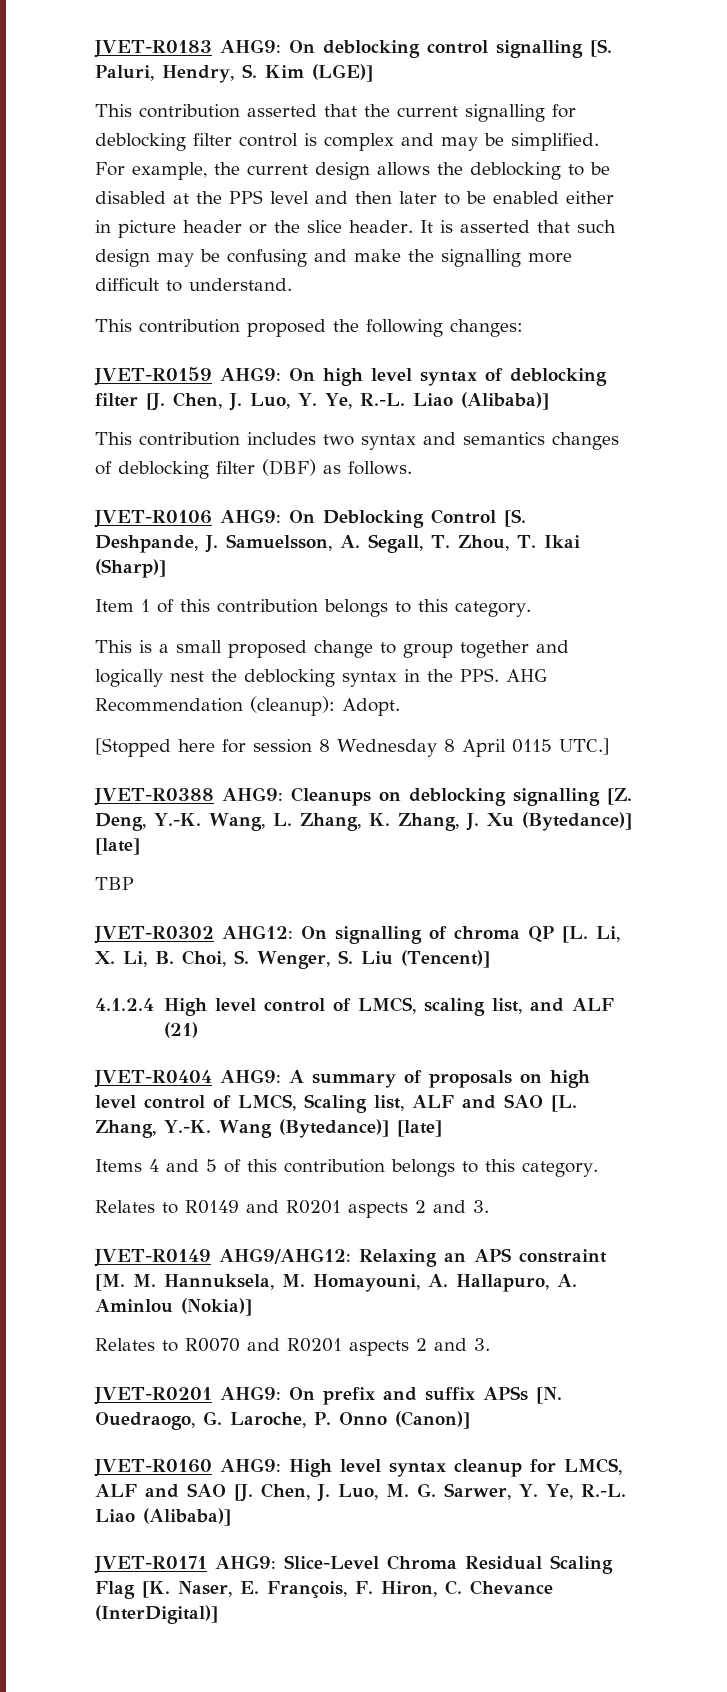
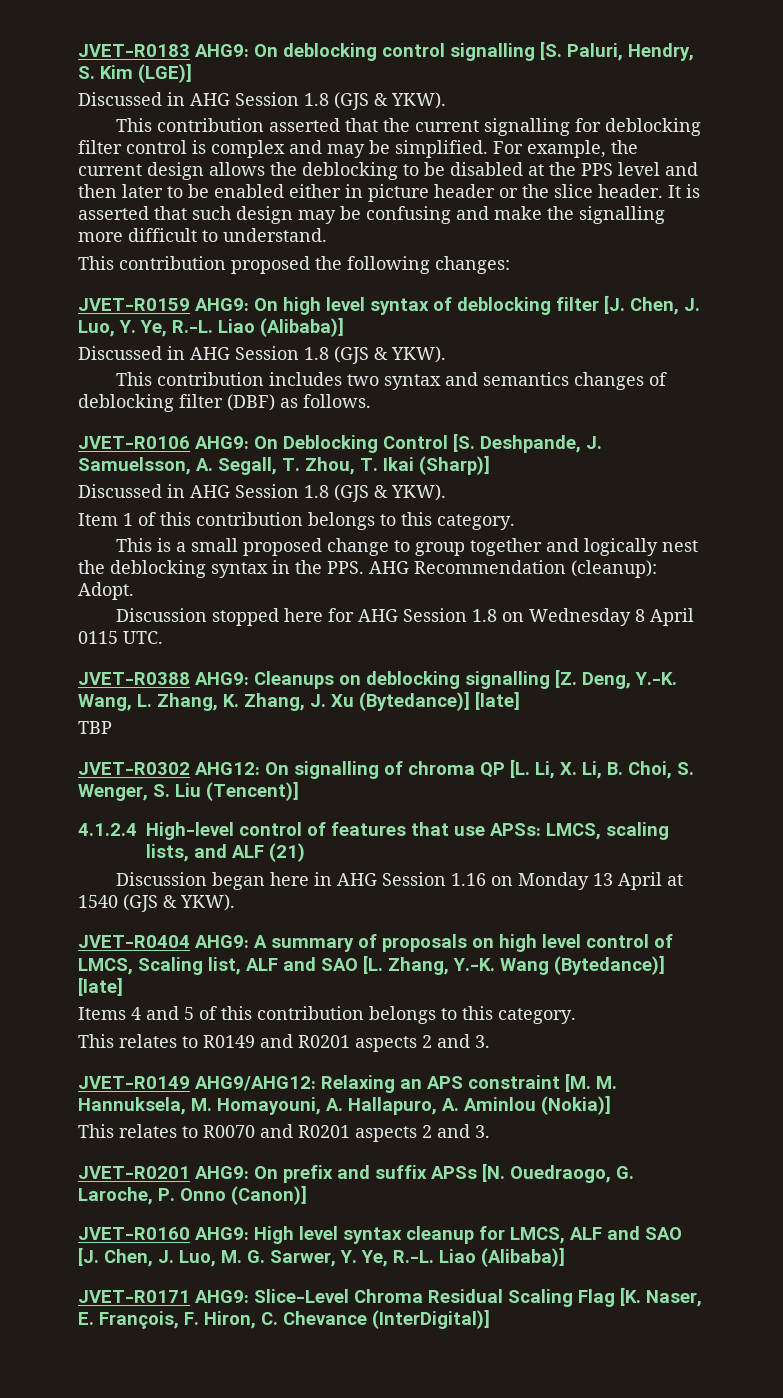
(373, 73) none -> [78,92,446,110] // Discussed in AHG Session 1.8 (GJS & YKW).
(549, 401) none -> [78,346,446,364] // Discussed in AHG Session 1.8 (GJS & YKW).
(166, 568) none -> [78,484,446,502] // Discussed in AHG Session 1.8 (GJS & YKW).
[95,738,330,757] [Stopped here for session 8 -> [116,608,525,626] Discussion stopped here for AHG Session 1.8 on
[558,738,610,755] UTC.] -> [123,631,163,644] UTC.
[163,998,351,1016] High level control of -> [146,822,541,840] High-level control of features that use APSs:
[491,998,522,1014] list, -> [146,844,189,862] lists,
(198, 1030) none -> [116,872,684,890] [78,894,235,912] // Discussion began here in AHG Session 1.16 on Monday 13 April at 1540 (GJS & YKW).
[95,1200,155,1213] Relates -> [78,1034,177,1048] This relates
[95,1338,155,1351] Relates -> [78,1124,177,1138] This relates

